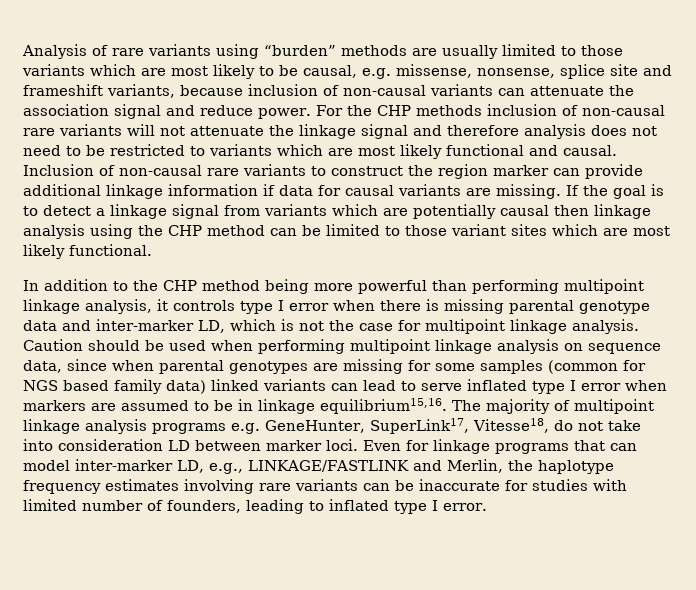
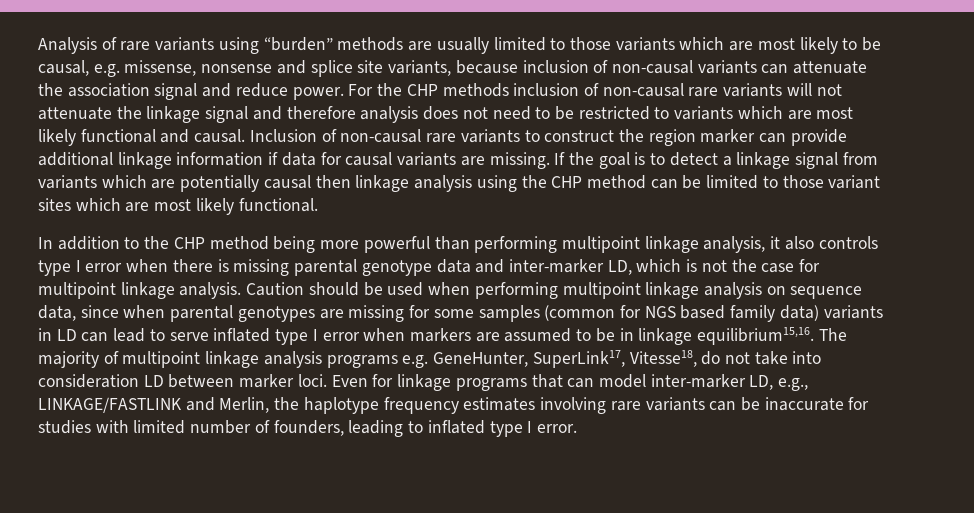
[477,64,672,79] [23,84,103,96] nonsense, splice site and frameshift -> [201,60,384,77] nonsense and splice site
(168, 305) none -> [784,236,814,250] also
[211,379,326,391] linked variants -> [823,305,883,319] [38,328,77,341] variants in LD

